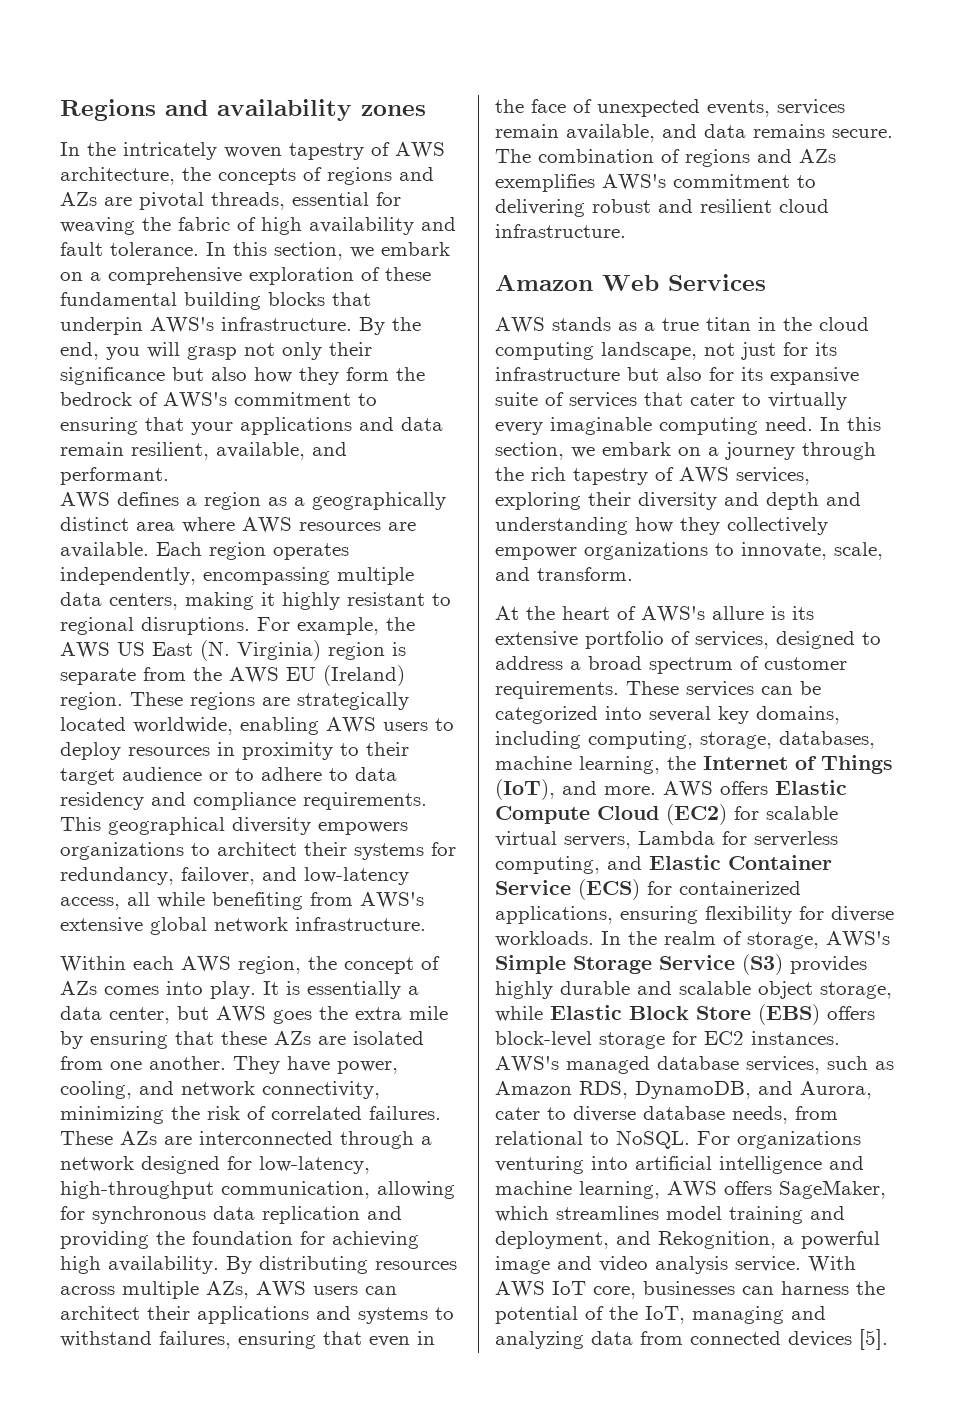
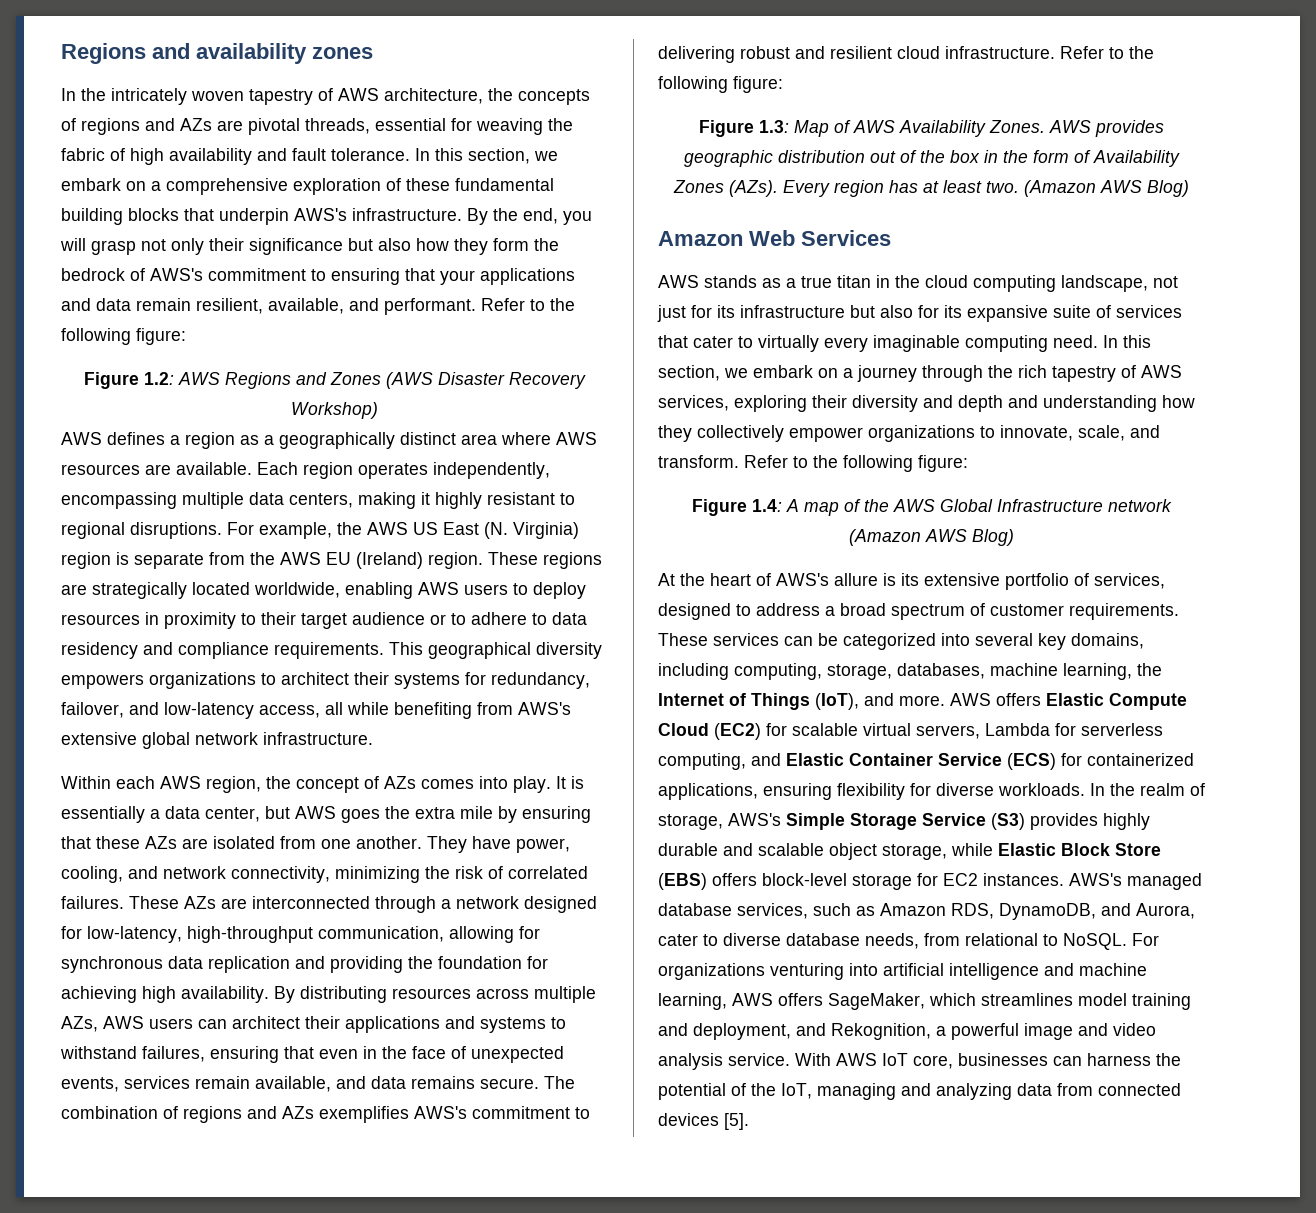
(169, 476) none -> [481,298,575,311] [61,328,186,345] [84,372,586,389] [291,402,378,419] Refer to the following figure: // Figure 1.2: AWS Regions and Zones (AWS Disaster Recovery Workshop)
(626, 231) none -> [1060,46,1154,59] [658,76,783,93] [699,120,1164,137] [684,150,1180,167] [673,180,1189,197] Refer to the following figure: // Figure 1.3: Map of AWS Availability Zones. AWS provides geographic distribution out of the box in the form of Availability Zones (AZs). Every region has at least two. (Amazon AWS Blog)
(633, 574) none -> [744,455,968,472] [692,499,1172,516] [849,529,1014,546] Refer to the following figure: // Figure 1.4: A map of the AWS Global Infrastructure network (Amazon AWS Blog)

